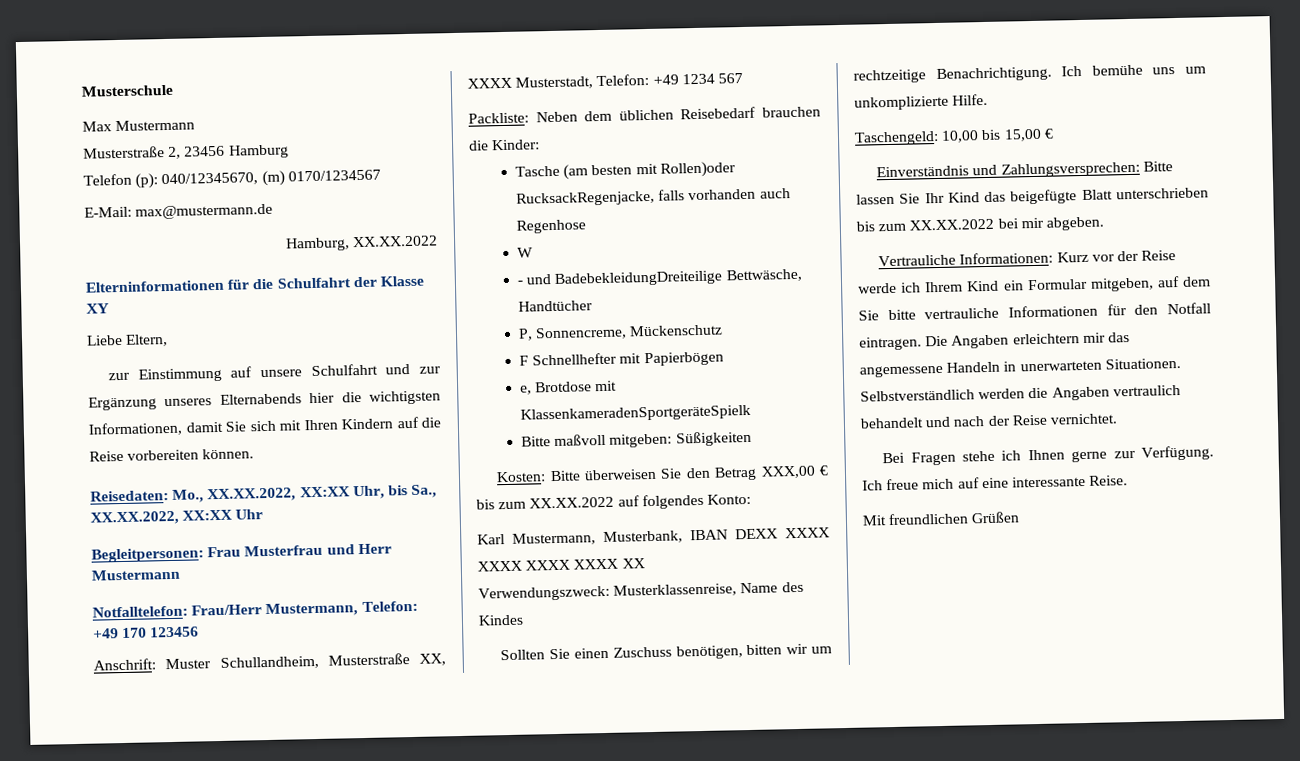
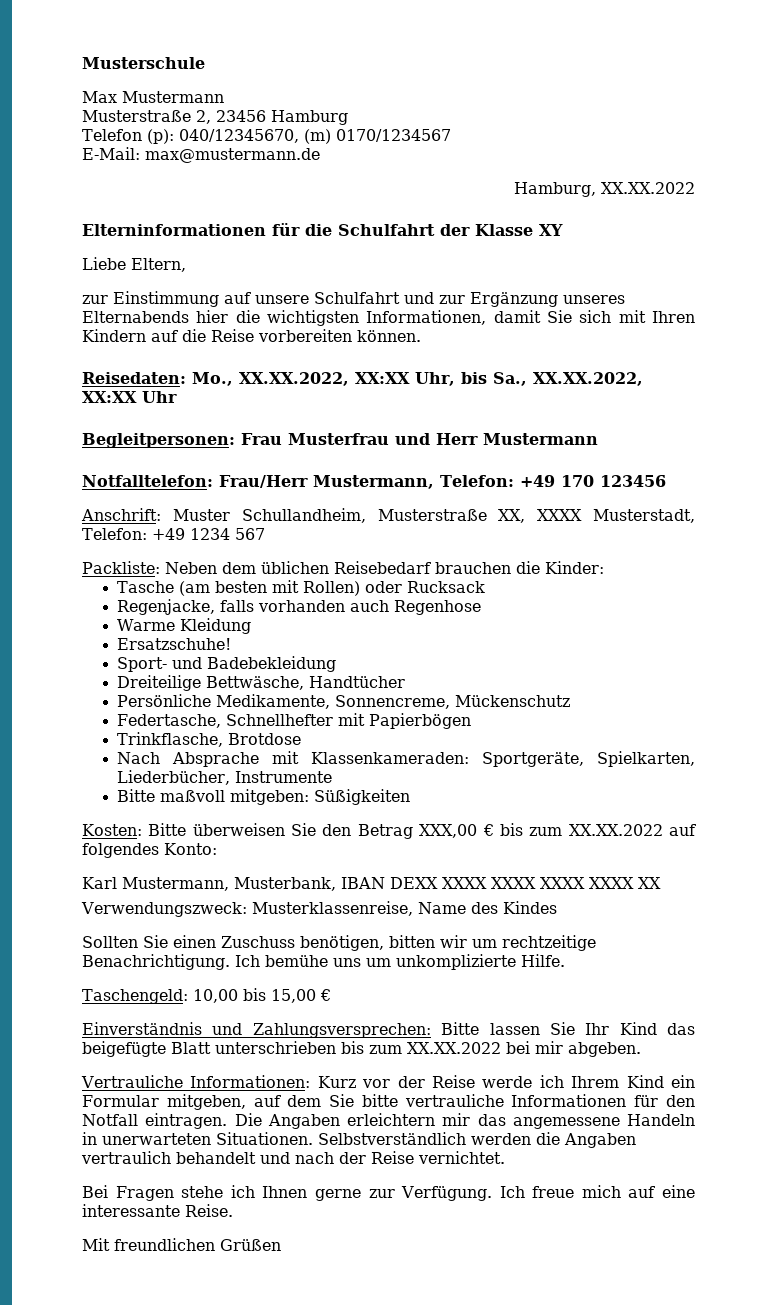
[659,161,736,178] [516,190,656,207] Rollen)oder RucksackRegenjacke, -> [303,581,486,596] [117,599,216,615] Rollen) oder Rucksack // Regenjacke,
[517,247,534,258] [517,270,724,287] W // - und BadebekleidungDreiteilige -> [117,618,252,634] [117,638,232,650] [117,656,337,672] [117,675,202,691] Warme Kleidung // Ersatzschuhe! // Sport- und Badebekleidung // Dreiteilige
[518,328,534,341] P, -> [117,694,331,709] Persönliche Medikamente,
[519,355,530,366] F -> [117,714,222,728] Federtasche,
[520,385,533,395] e, -> [117,732,224,747] Trinkflasche,
[595,380,618,392] [520,404,752,423] mit KlassenkameradenSportgeräteSpielk -> [117,751,695,767] [117,770,333,785] // Nach Absprache mit Klassenkameraden: Sportgeräte, Spielkarten, Liederbücher, Instrumente

